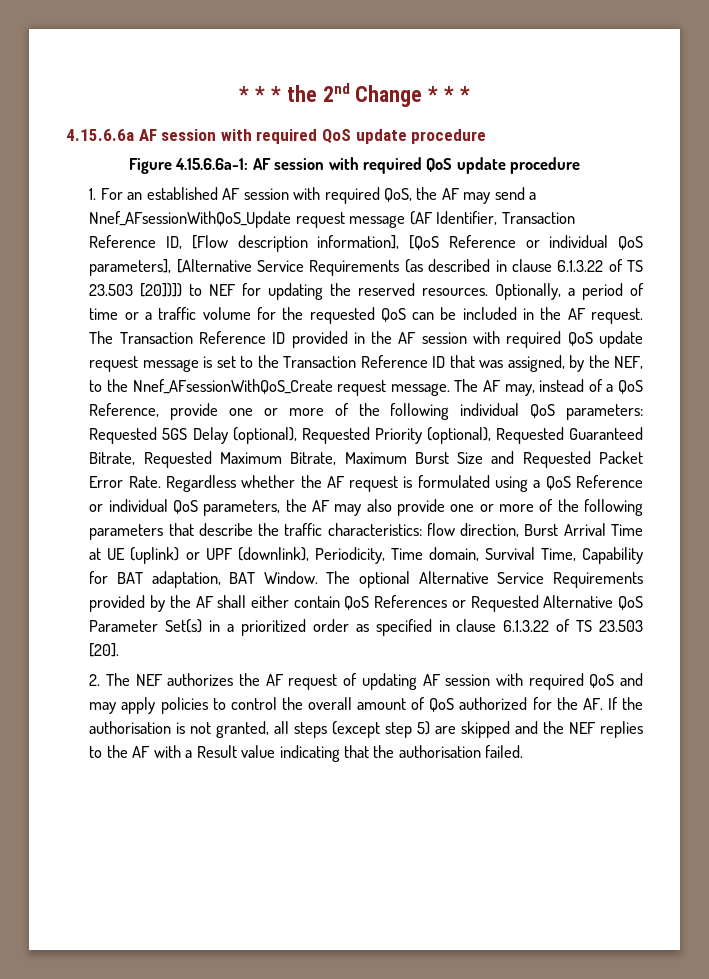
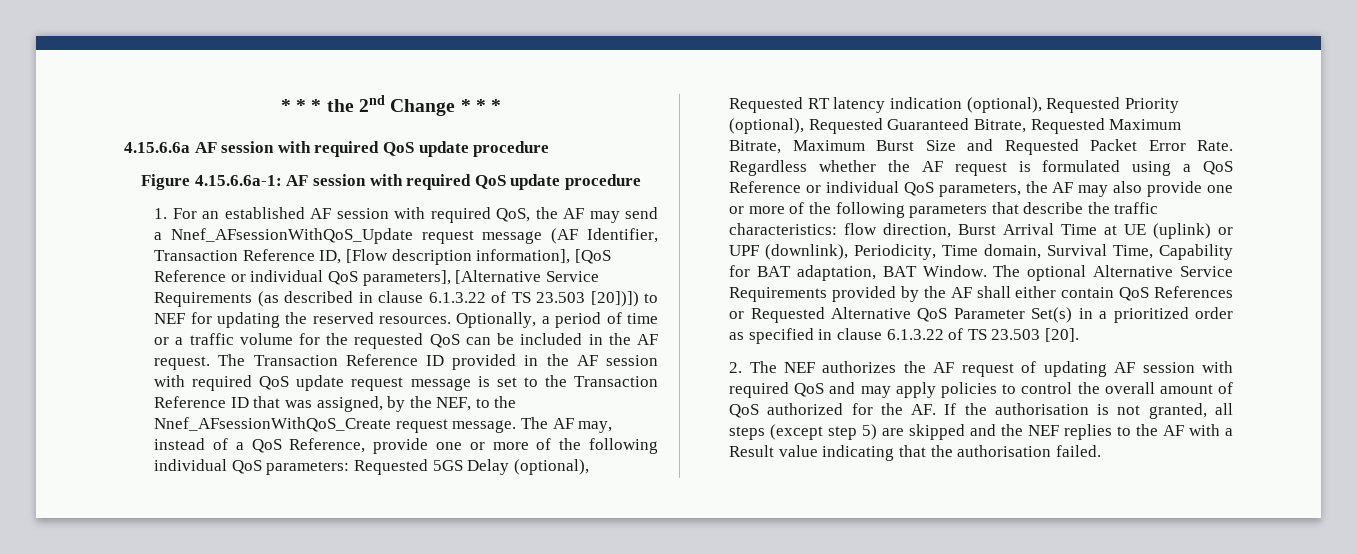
(370, 435) none -> [807,97,1121,113] RT latency indication (optional), Requested

